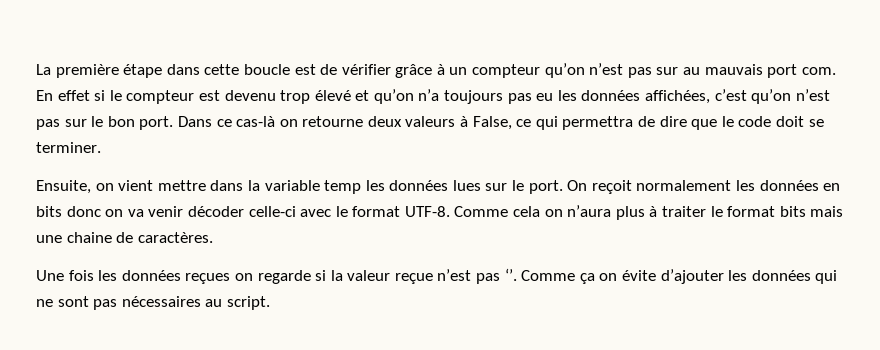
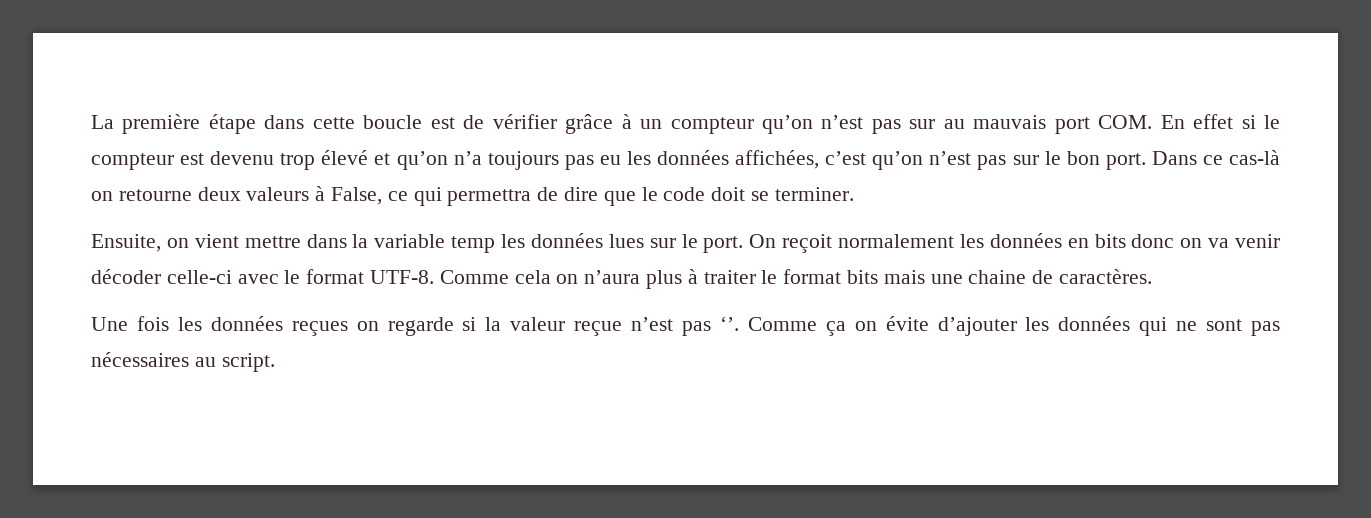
[801,67,836,75] com. -> [1098,115,1153,129] COM.

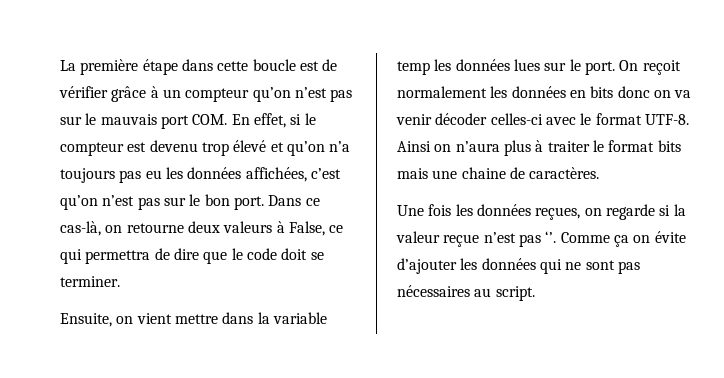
[943,119,965,129] au -> [85,113,97,125] le
[1193,114,1234,129] effet -> [253,113,286,128] effet,
[1229,150,1281,165] cas-là -> [60,221,101,236] cas-là,
[166,270,232,284] celle-ci -> [490,113,543,125] celles-ci
[439,270,551,284] Comme cela -> [397,141,431,152] Ainsi
[291,321,348,336] reçues -> [535,207,581,220] reçues,

